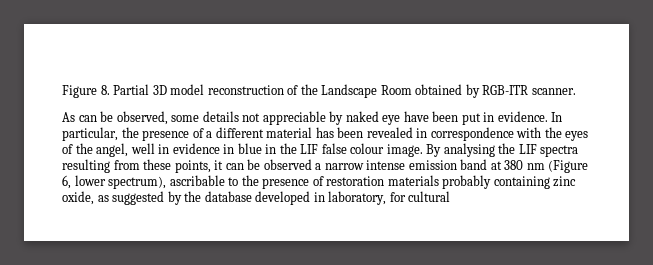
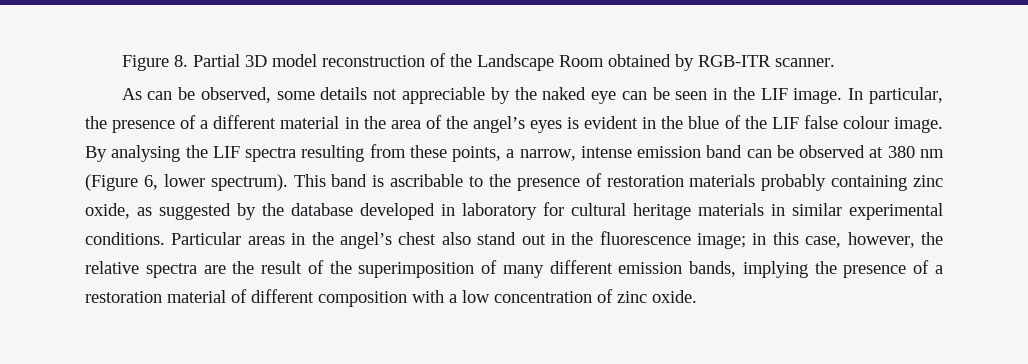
(344, 118) none -> [514,87,537,100] the
[403,111,548,125] have been put in evidence. -> [621,87,843,104] can be seen in the LIF image.
[315,127,589,141] [62,143,277,157] has been revealed in correspondence with the eyes of the angel, well in evidence in blue in -> [344,115,741,133] in the area of the angel’s eyes is evident in the blue of
[214,159,488,170] it can be observed a narrow intense emission band -> [506,145,866,161] a narrow, intense emission band can be observed
[108,176,167,189] spectrum), -> [210,174,385,191] spectrum). This band is
[328,191,387,205] laboratory, -> [462,203,537,220] laboratory
(451, 196) none -> [633,203,943,220] [85,231,944,249] [85,260,943,278] [85,289,697,307] heritage materials in similar experimental conditions. Particular areas in the angel’s chest also stand out in the fluorescence image; in this case, however, the relative spectra are the result of the superimposition of many different emission bands, implying the presence of a restoration material of different composition with a low concentration of zinc oxide.

